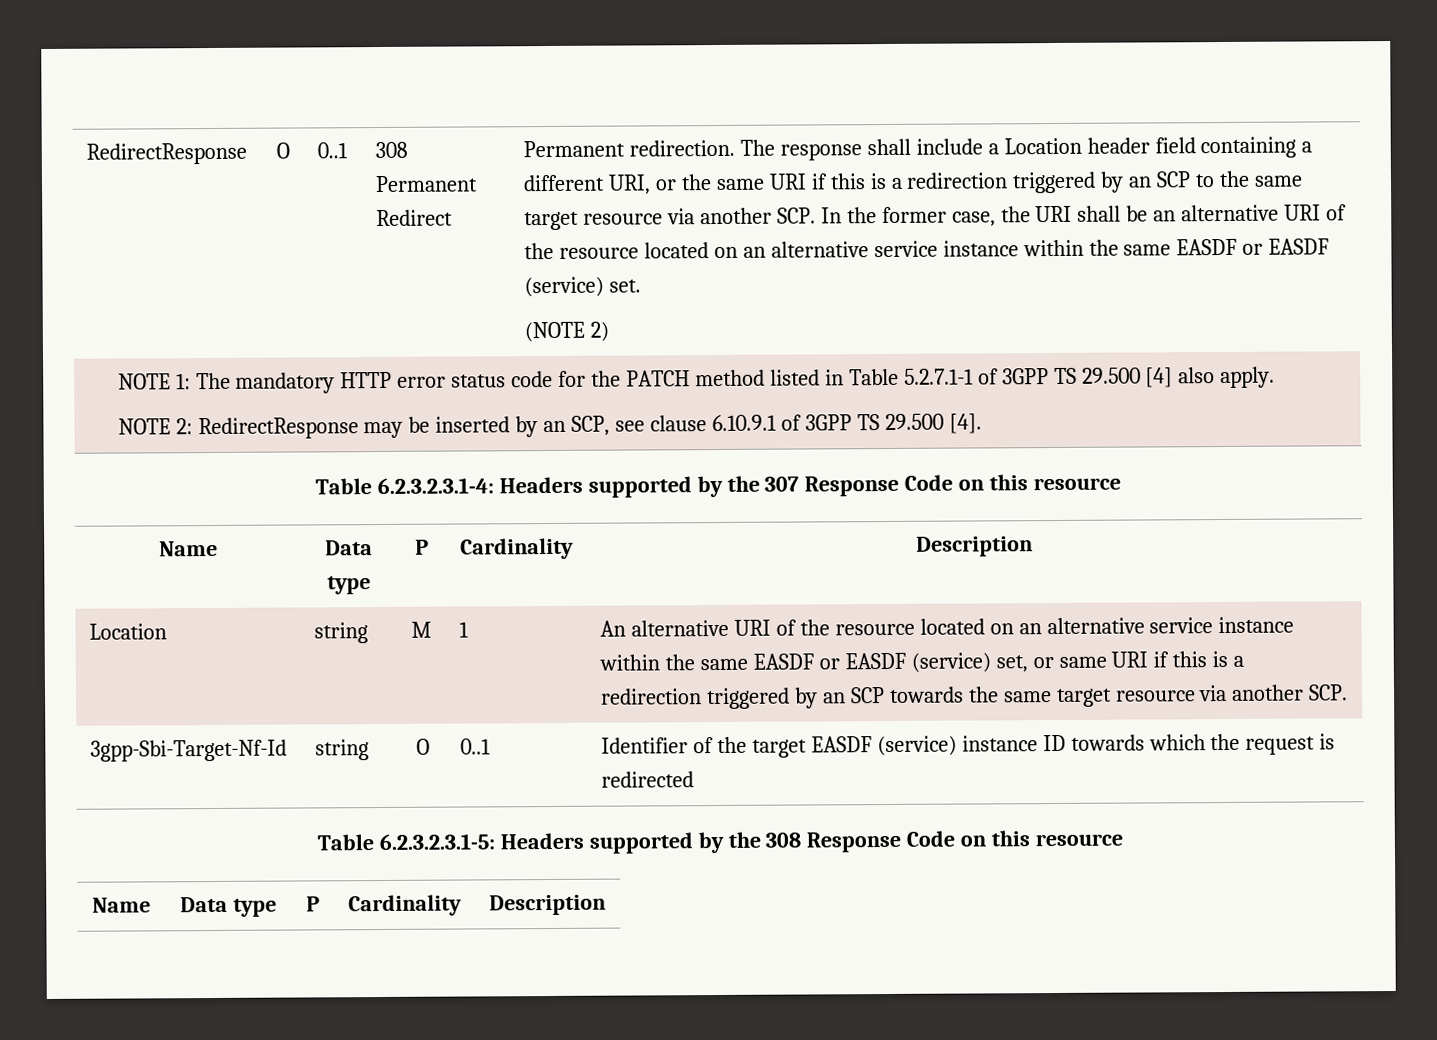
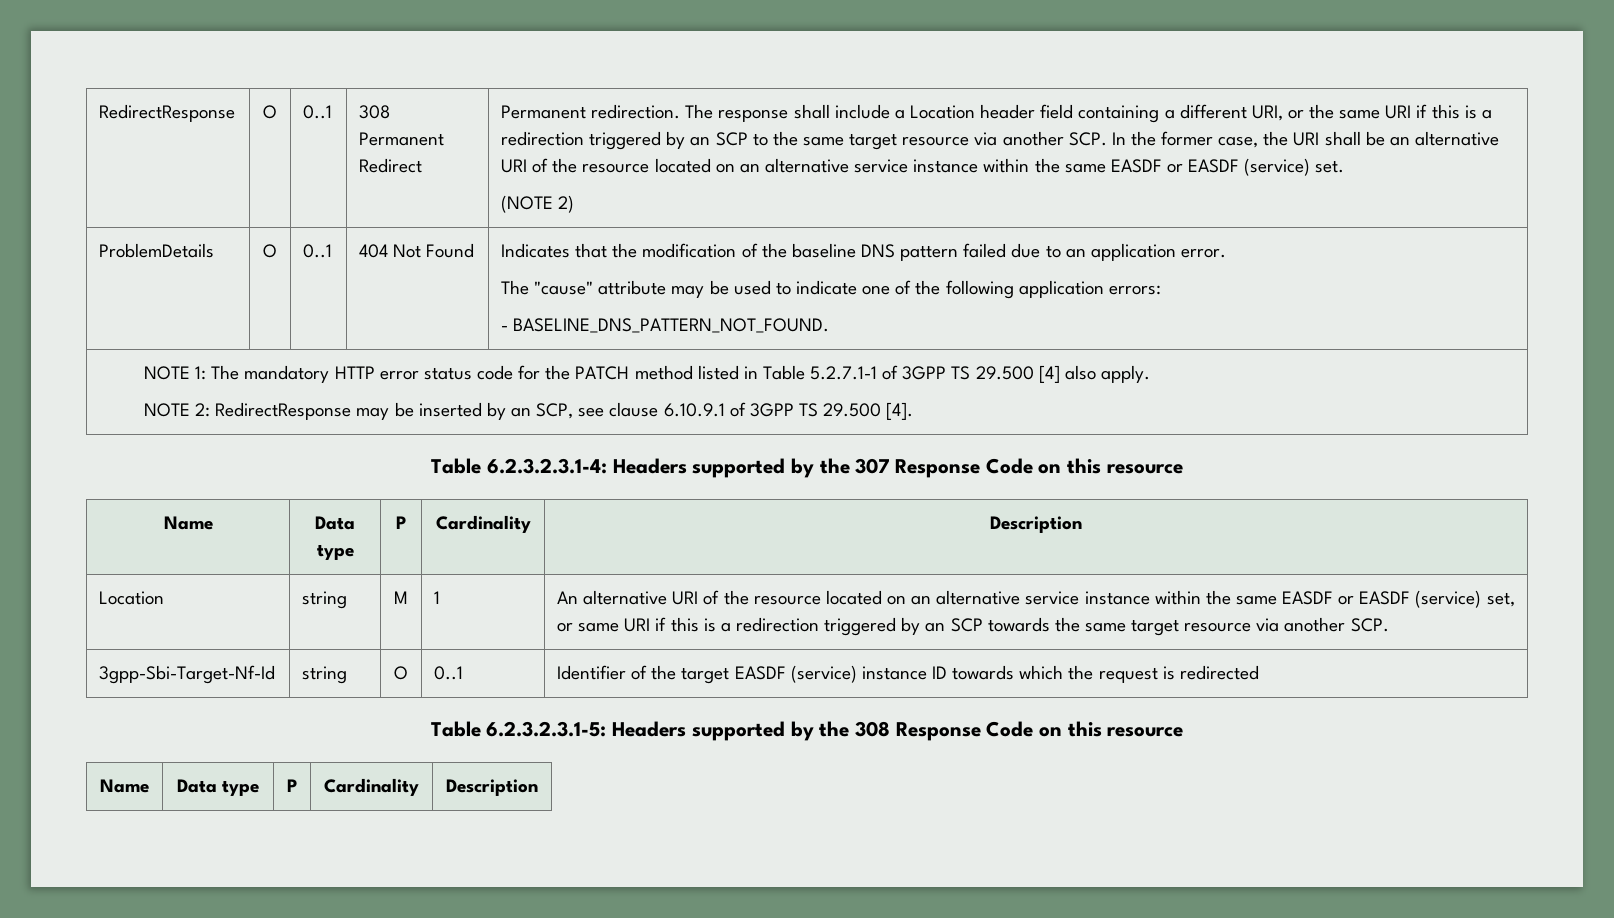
(610, 331) none -> [99,243,215,258] [263,244,277,258] [303,244,333,258] [359,243,475,258] [501,243,1226,261] [501,280,1161,299] [501,318,830,333] // ProblemDetails | O | 0..1 | 404 Not Found | Indicates that the modification of the baseline DNS pattern failed due to an application error. // The "cause" attribute may be used to indicate one of the following application errors: // - BASELINE_DNS_PATTERN_NOT_FOUND.

